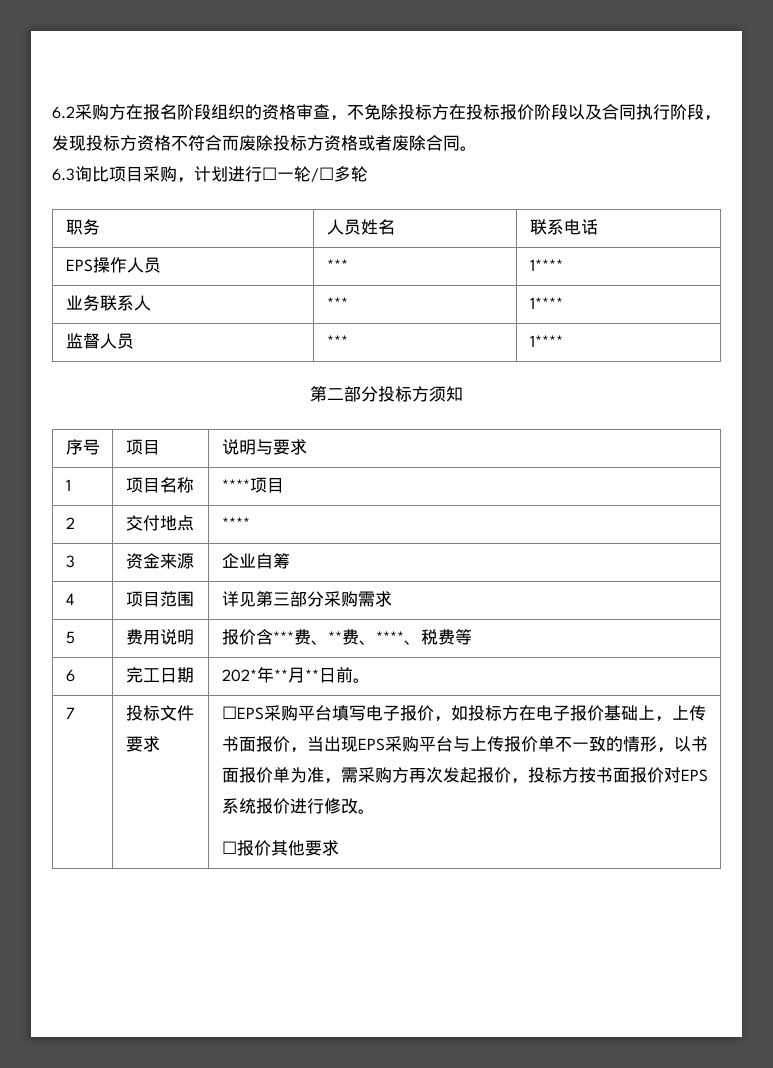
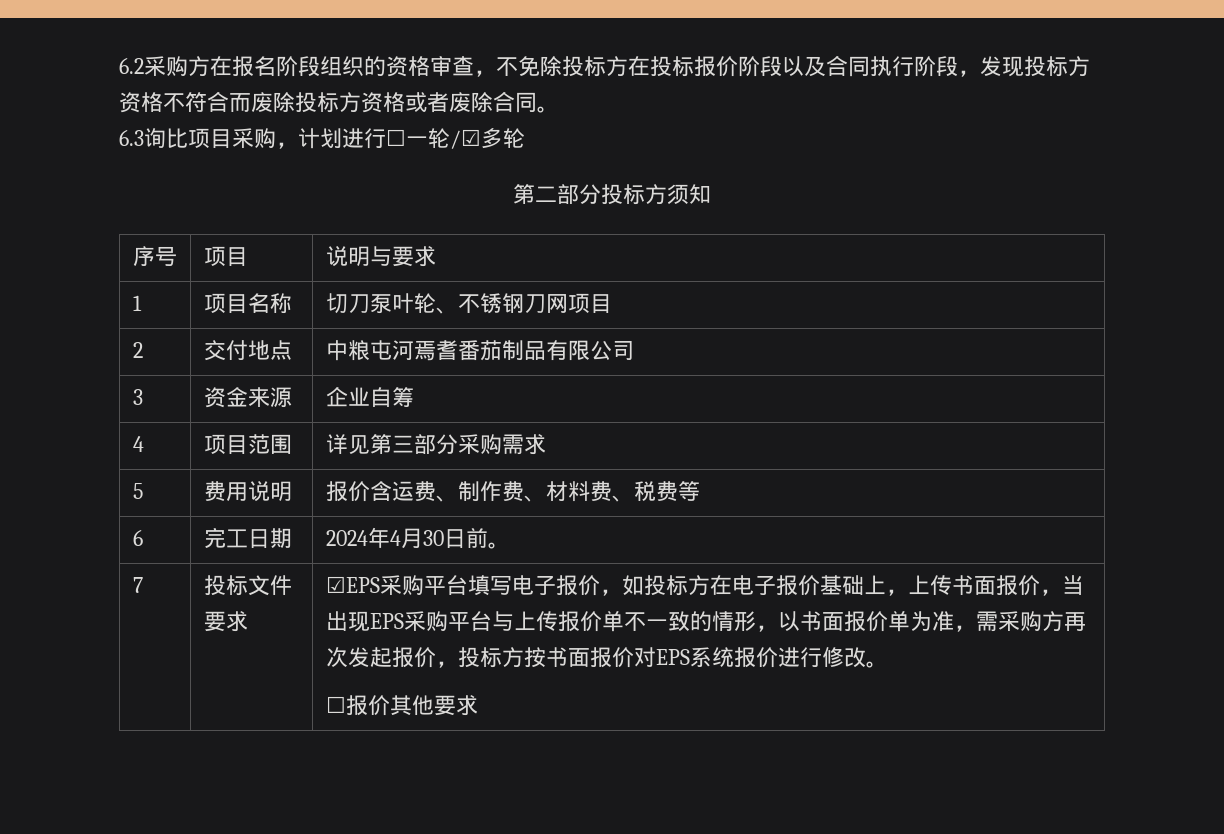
[311,167,334,182] /☐ -> [450,129,481,149] /☑
[65,219,100,235] [326,219,395,235] [529,219,598,235] [65,257,161,273] [326,259,348,271] [529,259,563,271] [65,295,151,311] [326,297,348,309] [529,297,563,309] [65,333,134,349] [326,335,348,347] [529,335,563,347] // 职务 | 人员姓名 | 联系电话 // EPS操作人员 | *** | 1**** // 业务联系人 | *** | 1**** // 监督人员 | *** | 1**** -> (525, 138) none
[221,479,250,491] **** -> [325,293,568,314] 切刀泵叶轮、不锈钢刀网
[221,517,250,529] **** -> [325,340,634,361] 中粮屯河焉耆番茄制品有限公司
[272,629,404,645] ***费、**费、**** -> [391,481,612,502] 运费、制作费、材料费
[221,666,319,683] 202*年**月** -> [325,527,444,549] 2024年4月30
[221,706,264,720] ☐EPS -> [325,576,380,593] ☑EPS

